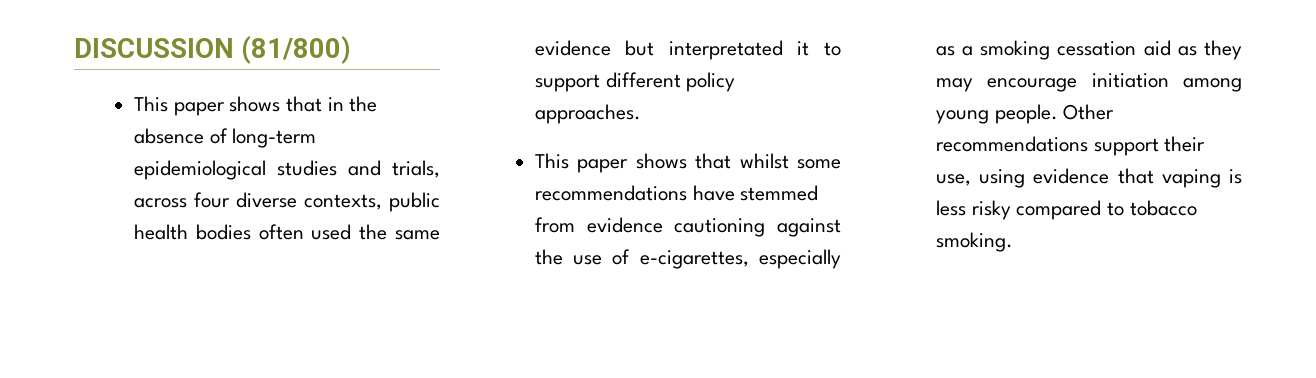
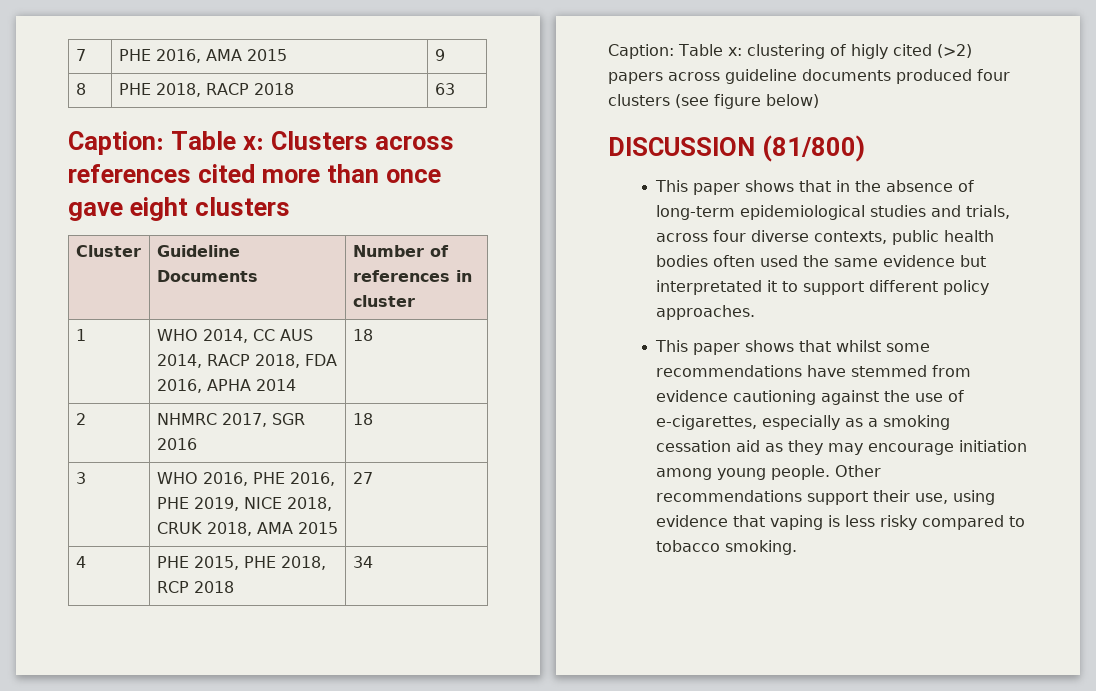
(74, 48) none -> [75,49,86,61] [118,49,287,63] [434,49,445,61] [75,83,86,95] [118,83,294,97] [434,83,455,95] [68,131,454,155] [68,164,441,183] [68,197,290,221] [75,245,141,257] [156,245,240,257] [156,270,258,282] [352,245,449,257] [352,270,472,282] [352,295,415,307] [75,329,86,341] [156,329,313,343] [156,354,337,368] [156,379,296,393] [352,329,373,341] [75,413,86,425] [156,413,305,427] [156,438,197,450] [352,413,373,425] [75,472,86,484] [156,472,335,486] [156,497,332,511] [156,522,338,536] [352,472,373,484] [75,556,86,568] [156,556,326,570] [156,581,234,593] [352,556,373,568] [608,44,972,59] [608,69,1010,84] [608,94,819,109] 7 | PHE 2016, AMA 2015 | 9 // 8 | PHE 2018, RACP 2018 | 63 // Caption: Table x: Clusters across references cited more than once gave eight clusters // Cluster | Guideline Documents | Number of references in cluster // 1 | WHO 2014, CC AUS 2014, RACP 2018, FDA 2016, APHA 2014 | 18 // 2 | NHMRC 2017, SGR 2016 | 18 // 3 | WHO 2016, PHE 2016, PHE 2019, NICE 2018, CRUK 2018, AMA 2015 | 27 // 4 | PHE 2015, PHE 2018, RCP 2018 | 34 // Caption: Table x: clustering of higly cited (>2) papers across guideline documents produced four clusters (see figure below) //

